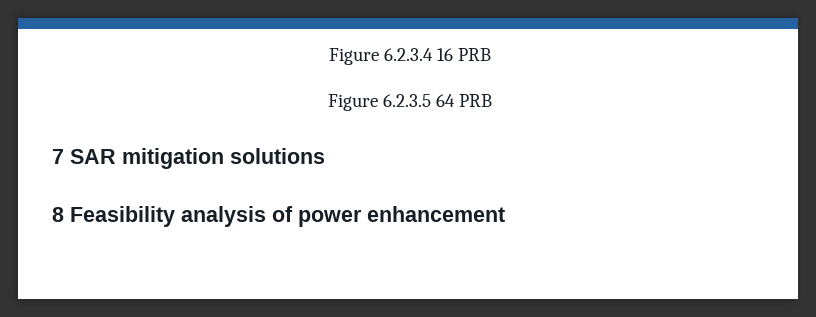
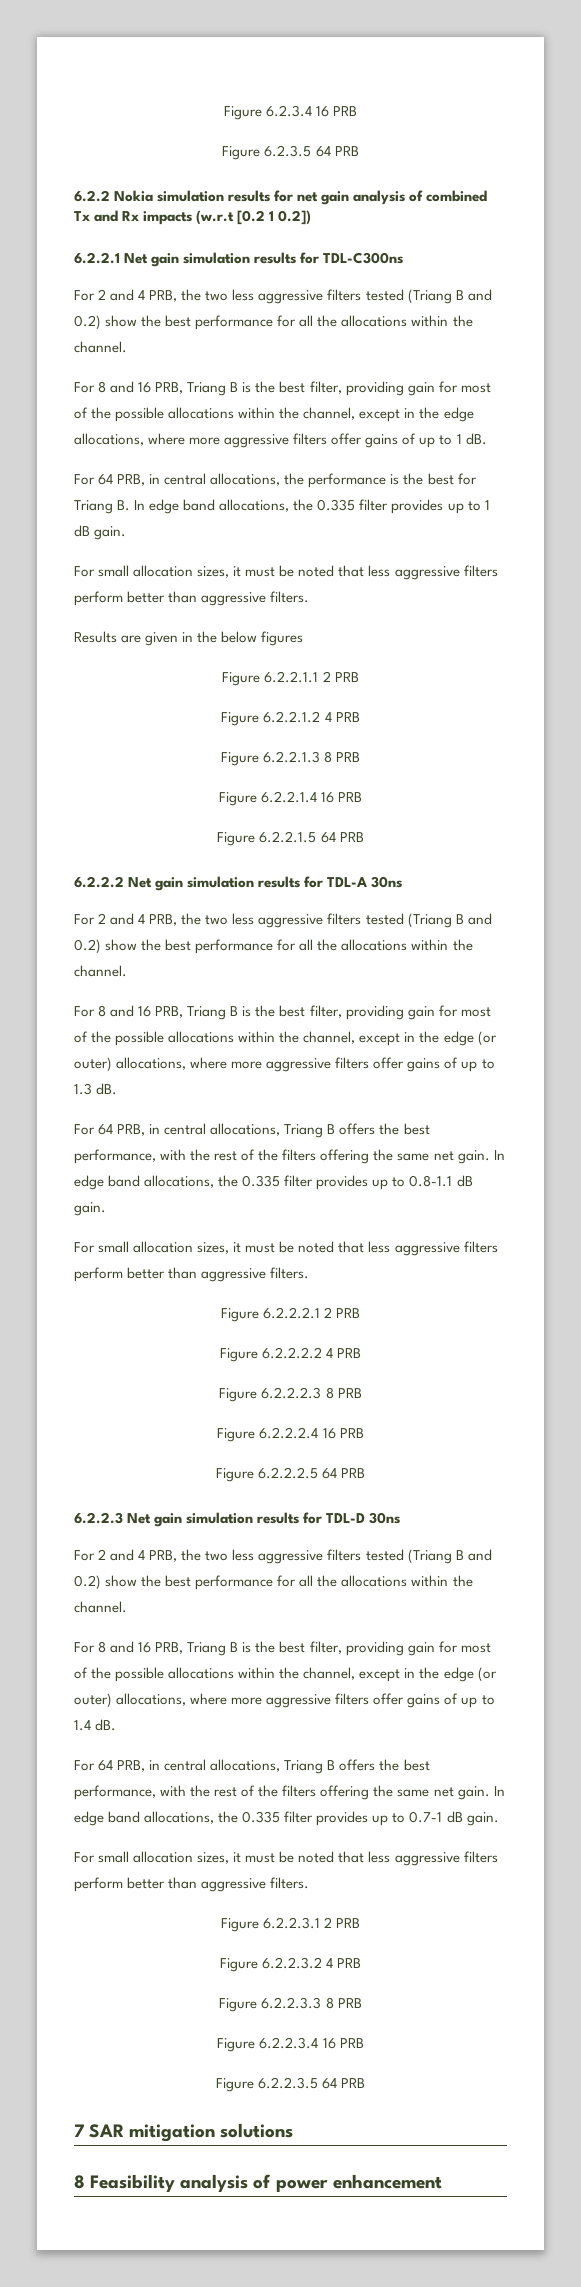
(493, 100) none -> [74,190,488,205] [74,210,312,225] [74,252,404,267] [74,289,492,304] [74,315,473,330] [74,341,127,353] [74,381,491,396] [74,407,474,422] [74,433,487,448] [74,473,477,488] [74,499,490,514] [74,525,127,540] [74,565,498,580] [74,591,310,606] [74,631,304,646] [222,671,359,686] [221,711,360,726] [220,751,361,766] [218,791,363,806] [217,831,364,846] [74,876,403,891] [74,913,492,928] [74,939,473,954] [74,965,127,977] [74,1005,491,1020] [74,1031,497,1046] [74,1057,495,1072] [74,1083,118,1095] [74,1123,430,1138] [74,1149,505,1164] [74,1175,473,1190] [74,1202,106,1216] [74,1241,498,1256] [74,1267,310,1282] [220,1307,361,1322] [219,1347,362,1362] [219,1387,362,1402] [217,1427,364,1442] [215,1467,366,1482] [74,1512,401,1527] [74,1549,492,1564] [74,1575,473,1590] [74,1601,127,1613] [74,1641,491,1656] [74,1667,497,1682] [74,1693,495,1708] [74,1719,117,1731] [74,1759,430,1774] [74,1785,505,1800] [74,1811,499,1826] [74,1851,498,1866] [74,1877,310,1892] [220,1917,361,1932] [219,1957,362,1972] [219,1997,362,2012] [217,2037,364,2052] [215,2077,366,2092] // 6.2.2 Nokia simulation results for net gain analysis of combined Tx and Rx impacts (w.r.t [0.2 1 0.2]) // 6.2.2.1 Net gain simulation results for TDL-C300ns // For 2 and 4 PRB, the two less aggressive filters tested (Triang B and 0.2) show the best performance for all the allocations within the channel. // For 8 and 16 PRB, Triang B is the best filter, providing gain for most of the possible allocations within the channel, except in the edge allocations, where more aggressive filters offer gains of up to 1 dB. // For 64 PRB, in central allocations, the performance is the best for Triang B. In edge band allocations, the 0.335 filter provides up to 1 dB gain. // For small allocation sizes, it must be noted that less aggressive filters perform better than aggressive filters. // Results are given in the below figures // Figure 6.2.2.1.1 2 PRB // Figure 6.2.2.1.2 4 PRB // Figure 6.2.2.1.3 8 PRB // Figure 6.2.2.1.4 16 PRB // Figure 6.2.2.1.5 64 PRB // 6.2.2.2 Net gain simulation results for TDL-A 30ns // For 2 and 4 PRB, the two less aggressive filters tested (Triang B and 0.2) show the best performance for all the allocations within the channel. // For 8 and 16 PRB, Triang B is the best filter, providing gain for most of the possible allocations within the channel, except in the edge (or outer) allocations, where more aggressive filters offer gains of up to 1.3 dB. // For 64 PRB, in central allocations, Triang B offers the best performance, with the rest of the filters offering the same net gain. In edge band allocations, the 0.335 filter provides up to 0.8-1.1 dB gain. // For small allocation sizes, it must be noted that less aggressive filters perform better than aggressive filters. // Figure 6.2.2.2.1 2 PRB // Figure 6.2.2.2.2 4 PRB // Figure 6.2.2.2.3 8 PRB // Figure 6.2.2.2.4 16 PRB // Figure 6.2.2.2.5 64 PRB // 6.2.2.3 Net gain simulation results for TDL-D 30ns // For 2 and 4 PRB, the two less aggressive filters tested (Triang B and 0.2) show the best performance for all the allocations within the channel. // For 8 and 16 PRB, Triang B is the best filter, providing gain for most of the possible allocations within the channel, except in the edge (or outer) allocations, where more aggressive filters offer gains of up to 1.4 dB. // For 64 PRB, in central allocations, Triang B offers the best performance, with the rest of the filters offering the same net gain. In edge band allocations, the 0.335 filter provides up to 0.7-1 dB gain. // For small allocation sizes, it must be noted that less aggressive filters perform better than aggressive filters. // Figure 6.2.2.3.1 2 PRB // Figure 6.2.2.3.2 4 PRB // Figure 6.2.2.3.3 8 PRB // Figure 6.2.2.3.4 16 PRB // Figure 6.2.2.3.5 64 PRB

